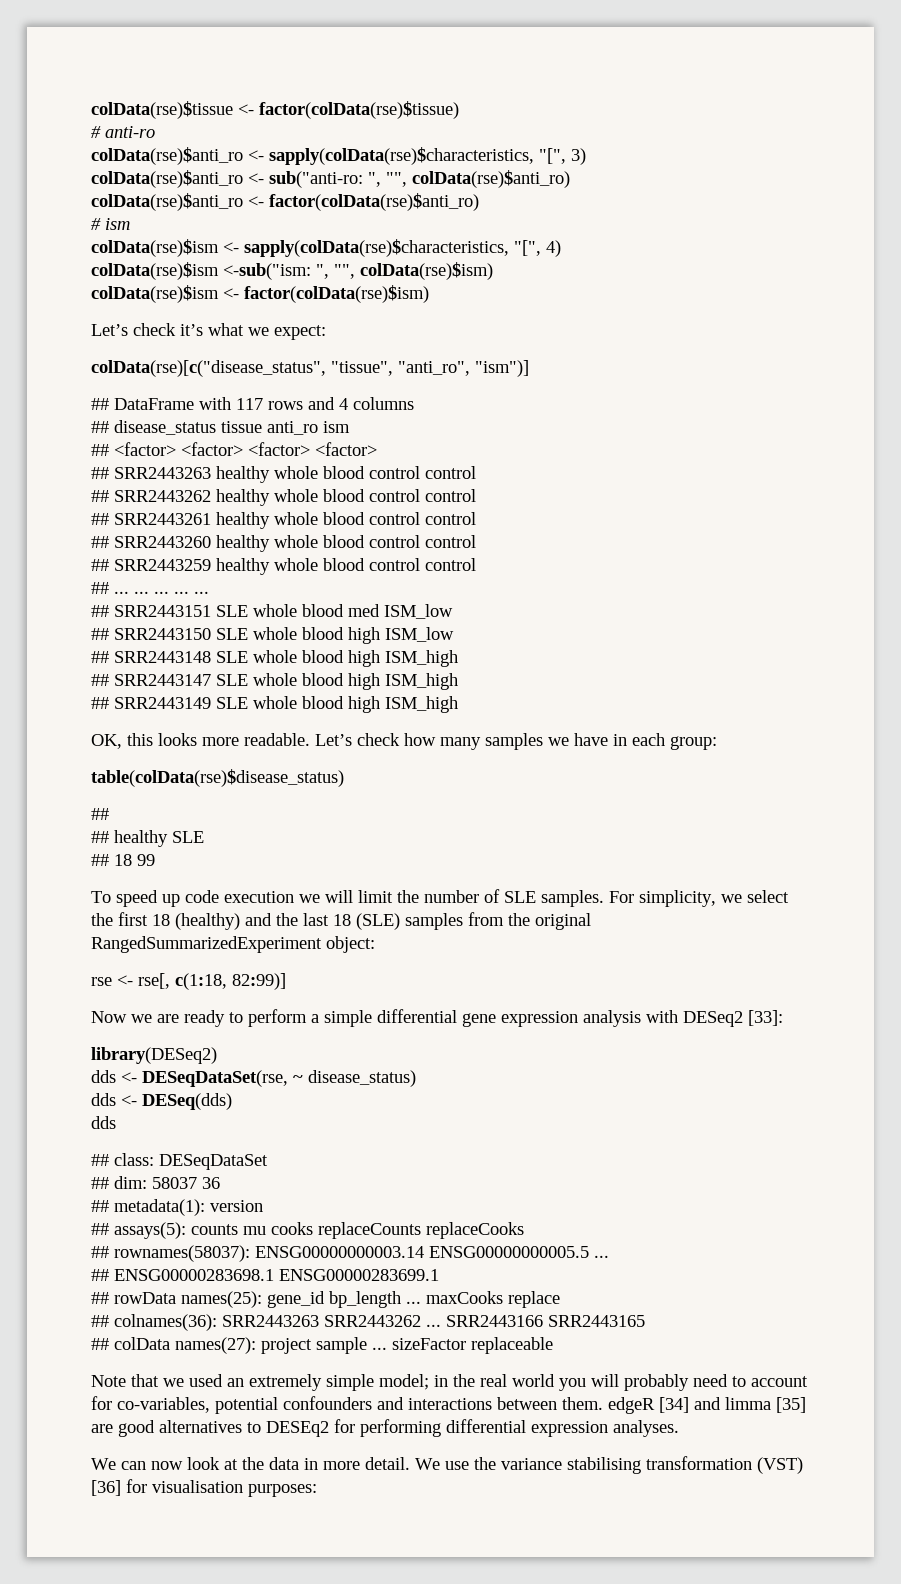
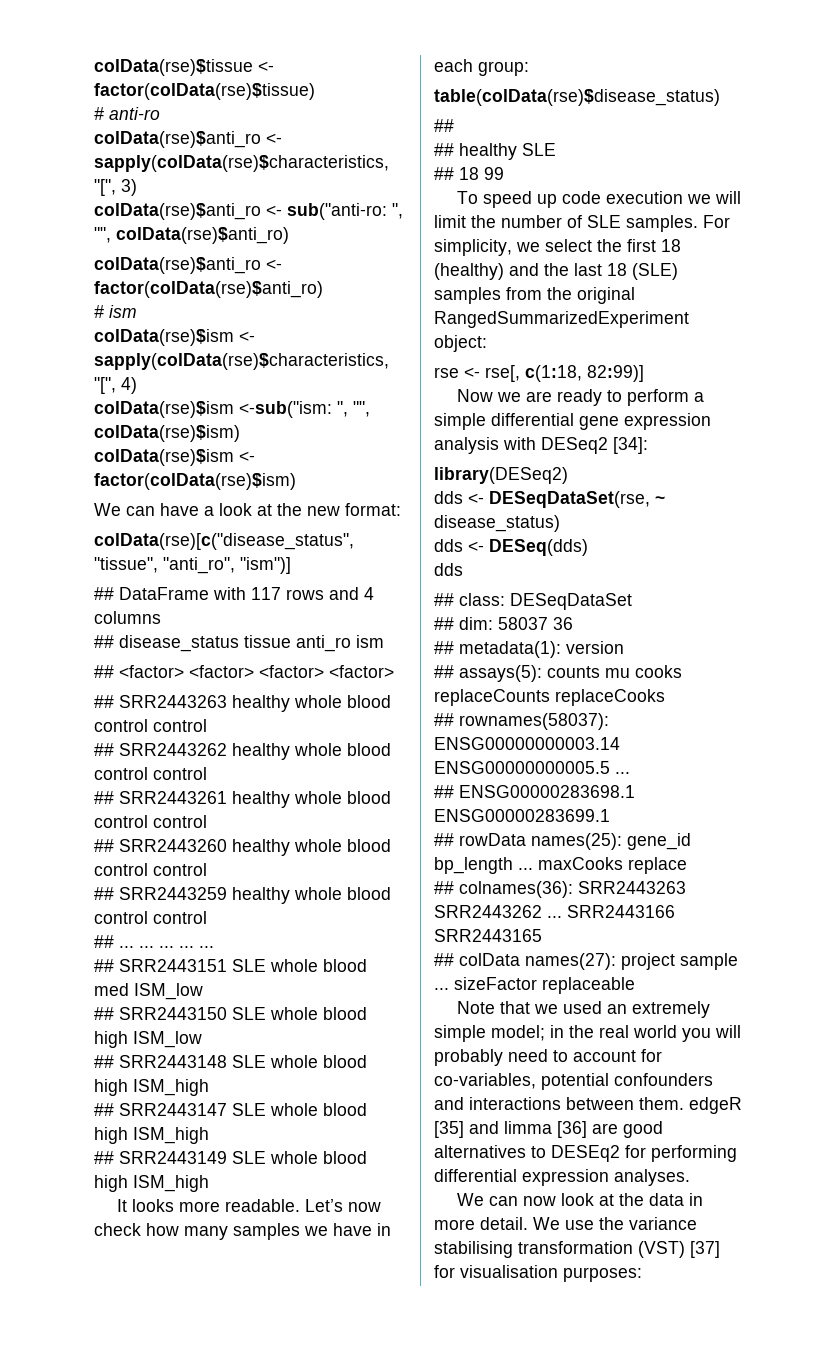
[91,323,326,340] Let’s check it’s what we expect: -> [94,503,401,516] We can have a look at the new format:
[91,733,153,749] OK, this -> [117,1199,128,1212] It
(352, 740) none -> [348,1202,382,1212] now
[748,1010,783,1026] [33]: -> [613,437,648,454] [34]:
[659,1397,689,1413] [34] -> [434,1121,464,1138] [35]
[776,1397,806,1413] [35] -> [557,1121,587,1138] [36]
[91,1480,121,1496] [36] -> [690,1241,720,1258] [37]

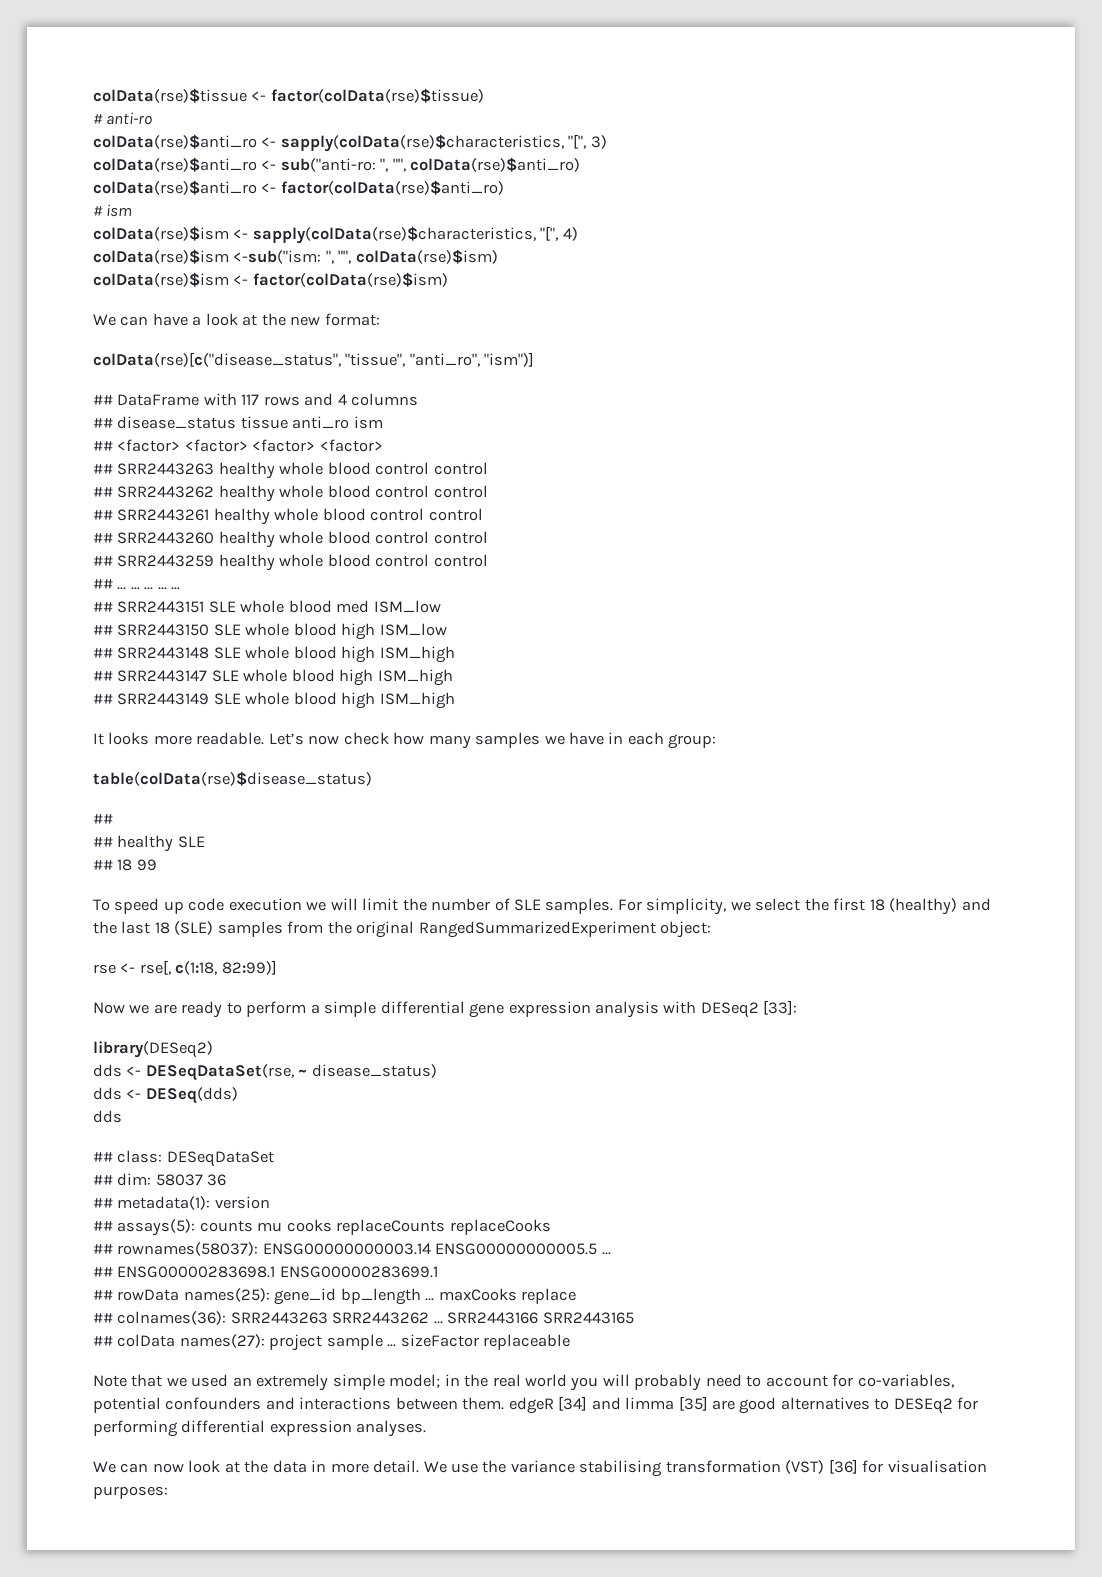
[613,437,648,454] [34]: -> [763,1000,798,1015] [33]:
[434,1121,464,1138] [35] -> [558,1396,588,1411] [34]
[557,1121,587,1138] [36] -> [678,1396,708,1411] [35]
[690,1241,720,1258] [37] -> [828,1459,858,1474] [36]

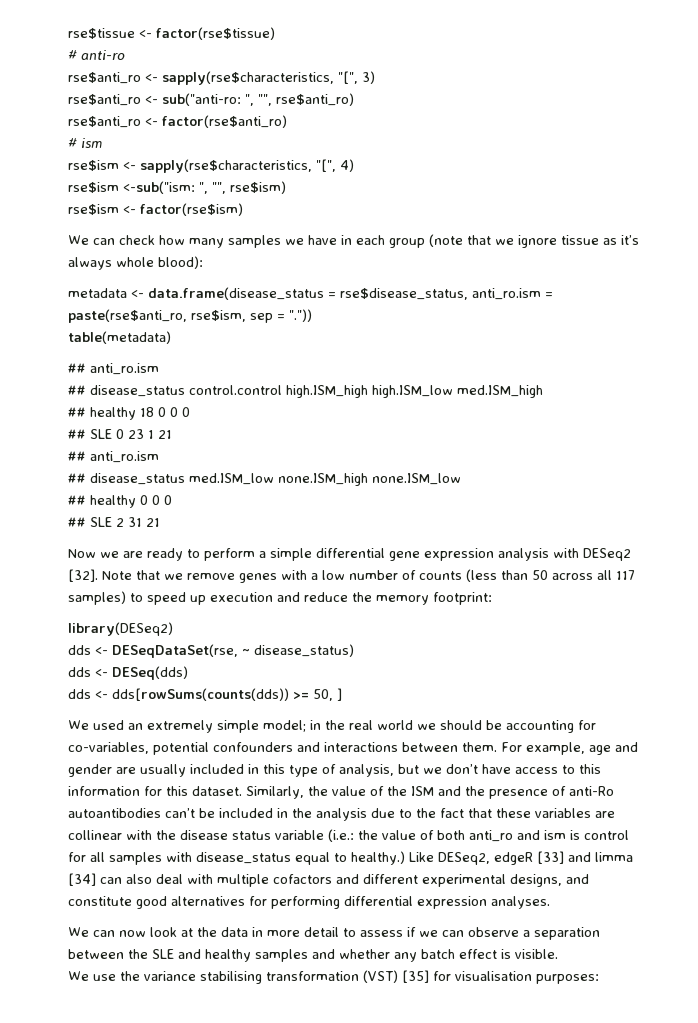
[93,88,484,103] colData(rse)$tissue <- factor(colData(rse)$tissue) -> [68,27,275,40] rse$tissue <- factor(rse$tissue)
[93,134,564,152] colData(rse)$anti_ro <- sapply(colData(rse)$characteristics, -> [68,71,334,85] rse$anti_ro <- sapply(rse$characteristics,
[93,157,257,172] colData(rse)$anti_ro -> [68,94,141,106] rse$anti_ro
[410,157,581,172] [93,180,504,195] colData(rse)$anti_ro) // colData(rse)$anti_ro <- factor(colData(rse)$anti_ro) -> [276,93,354,106] [68,115,287,128] rse$anti_ro) // rse$anti_ro <- factor(rse$anti_ro)
[93,226,536,244] colData(rse)$ism <- sapply(colData(rse)$characteristics, -> [68,159,312,173] rse$ism <- sapply(rse$characteristics,
[93,249,229,264] colData(rse)$ism -> [68,182,119,193] rse$ism
[355,249,498,264] [93,272,448,287] [93,313,380,326] [93,352,535,367] [93,393,419,406] [93,416,383,429] [93,439,383,452] [93,462,488,479] [93,485,488,502] [93,508,483,525] [93,531,488,548] [93,554,488,571] [93,579,181,590] [93,600,441,613] [93,623,447,640] [93,646,455,663] [93,669,453,686] [93,692,455,709] [93,732,340,745] colData(rse)$ism) // colData(rse)$ism <- factor(colData(rse)$ism) // We can have a look at the new format: // colData(rse)[c("disease_status", "tissue", "anti_ro", "ism")] // ## DataFrame with 117 rows and 4 columns // ## disease_status tissue anti_ro ism // ## <factor> <factor> <factor> <factor> // ## SRR2443263 healthy whole blood control control // ## SRR2443262 healthy whole blood control control // ## SRR2443261 healthy whole blood control control // ## SRR2443260 healthy whole blood control control // ## SRR2443259 healthy whole blood control control // ## ... ... ... ... ... // ## SRR2443151 SLE whole blood med ISM_low // ## SRR2443150 SLE whole blood high ISM_low // ## SRR2443148 SLE whole blood high ISM_high // ## SRR2443147 SLE whole blood high ISM_high // ## SRR2443149 SLE whole blood high ISM_high // It looks more readable. Let’s now -> [230,181,286,194] [68,203,243,216] [68,235,115,245] rse$ism) // rse$ism <- factor(rse$ism) // We can
[668,734,717,749] [93,771,372,786] [93,814,113,824] [93,835,205,852] [93,859,157,871] [93,898,991,915] [93,921,712,938] [93,960,277,975] group: // table(colData(rse)$disease_status) // ## // ## healthy SLE // ## 18 99 // To speed up code execution we will limit the number of SLE samples. For simplicity, we select the first 18 (healthy) and the last 18 (SLE) samples from the original RangedSummarizedExperiment object: // rse <- rse[, c(1:18, 82:99)] -> [389,234,639,248] [68,256,203,270] [68,287,553,300] [68,309,312,323] [68,331,171,344] [68,363,159,375] [68,385,543,398] [68,407,190,420] [68,429,172,439] [68,451,159,463] [68,473,461,486] [68,495,172,508] [68,517,160,527] group (note that we ignore tissue as it’s always whole blood): // metadata <- data.frame(disease_status = rse$disease_status, anti_ro.ism = paste(rse$anti_ro, rse$ism, sep = ".")) // table(metadata) // ## anti_ro.ism // ## disease_status control.control high.ISM_high high.ISM_low med.ISM_high // ## healthy 18 0 0 0 // ## SLE 0 23 1 21 // ## anti_ro.ism // ## disease_status med.ISM_low none.ISM_high none.ISM_low // ## healthy 0 0 0 // ## SLE 2 31 21
[763,1000,798,1015] [33]: -> [68,569,635,583] [68,591,492,605] [32]. Note that we remove genes with a low number of counts (less than 50 across all 117 samples) to speed up execution and reduce the memory footprint:
[93,1150,274,1167] [93,1173,227,1186] [93,1196,270,1210] [93,1219,551,1236] [93,1242,611,1256] [93,1266,438,1278] [93,1288,577,1305] [93,1311,634,1325] [93,1334,571,1351] [93,1374,187,1387] // ## class: DESeqDataSet // ## dim: 58037 36 // ## metadata(1): version // ## assays(5): counts mu cooks replaceCounts replaceCooks // ## rownames(58037): ENSG00000000003.14 ENSG00000000005.5 ... // ## ENSG00000283698.1 ENSG00000283699.1 // ## rowData names(25): gene_id bp_length ... maxCooks replace // ## colnames(36): SRR2443263 SRR2443262 ... SRR2443166 SRR2443165 // ## colData names(27): project sample ... sizeFactor replaceable // Note that we -> [95,688,342,701] [68,720,89,730] <- dds[rowSums(counts(dds)) >= 50, ] // We
[570,1374,828,1391] you will probably need to account -> [417,720,574,733] we should be accounting
[508,1396,953,1414] edgeR [34] and limma [35] are good alternatives to DESEq2 -> [501,742,638,755] [68,764,601,777] [68,786,614,799] [68,808,615,821] [68,829,629,842] [68,851,633,865] [68,873,589,887] [68,896,245,909] For example, age and gender are usually included in this type of analysis, but we don’t have access to this information for this dataset. Similarly, the value of the ISM and the presence of anti-Ro autoantibodies can’t be included in the analysis due to the fact that these variables are collinear with the disease status variable (i.e.: the value of both anti_ro and ism is control for all samples with disease_status equal to healthy.) Like DESeq2, edgeR [33] and limma [34] can also deal with multiple cofactors and different experimental designs, and constitute good alternatives
[373,1460,420,1473] detail. -> [304,927,600,940] [68,949,558,962] detail to assess if we can observe a separation between the SLE and healthy samples and whether any batch effect is visible. //
[828,1459,858,1474] [36] -> [402,970,429,983] [35]

